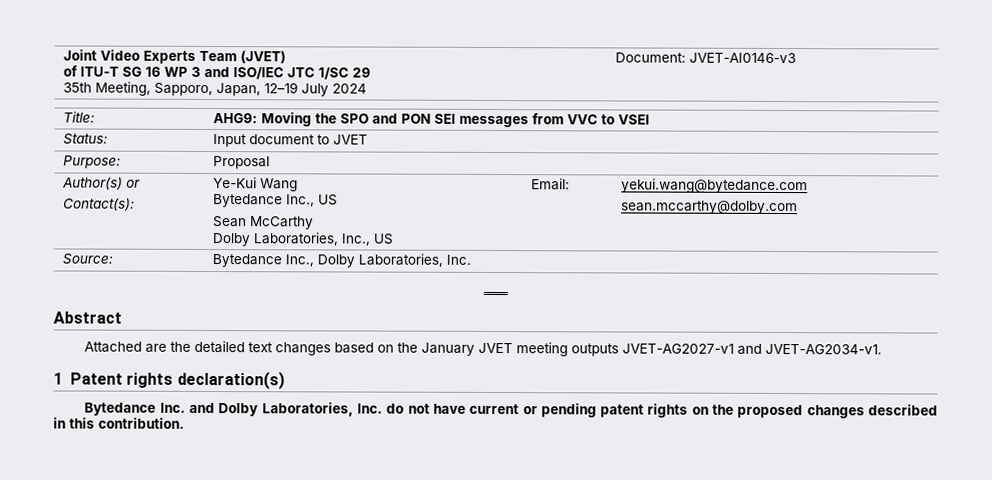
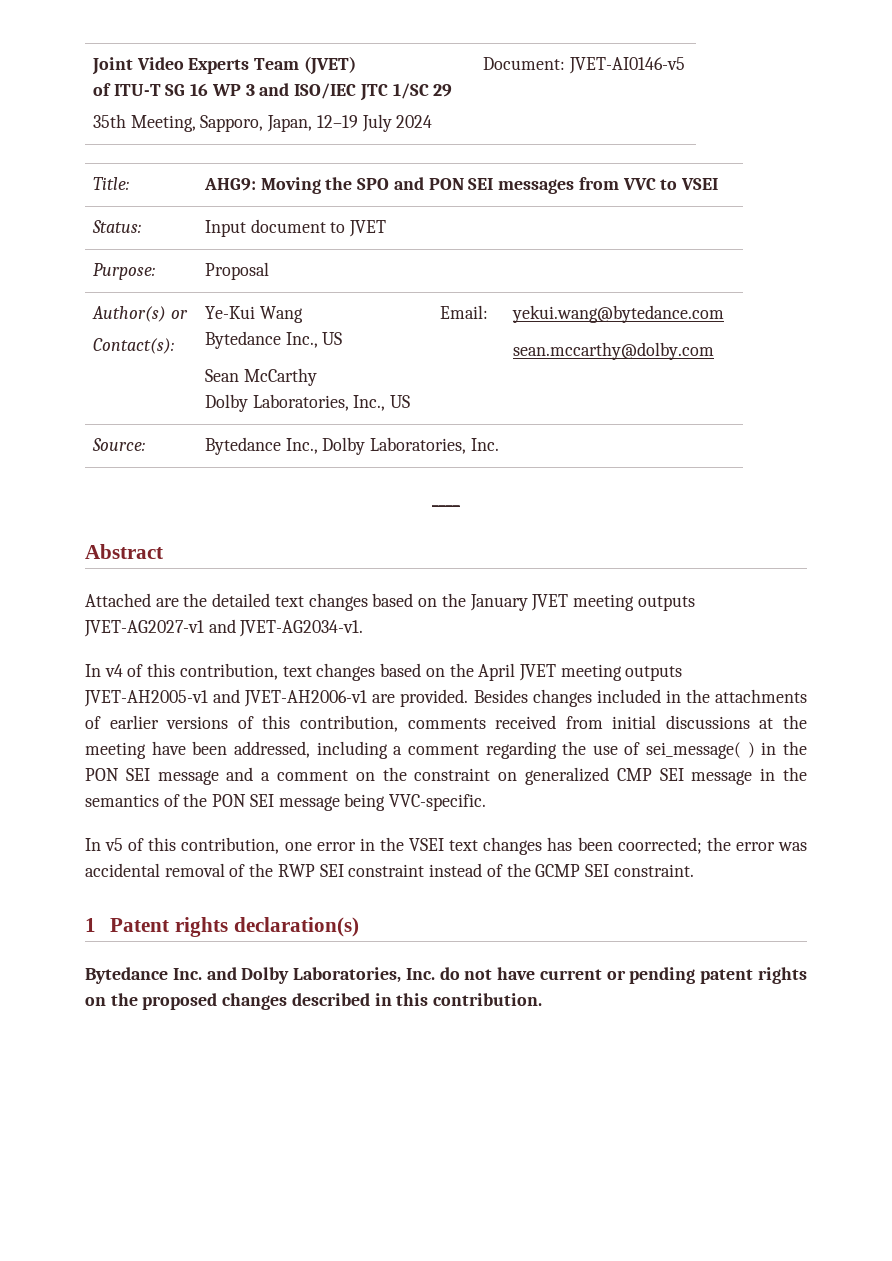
[688,52,796,64] JVET-AI0146-v3 -> [568,57,685,74] JVET-AI0146-v5
(883, 349) none -> [85,663,683,681] [84,689,808,707] [85,715,808,732] [85,741,807,759] [85,767,807,785] [85,793,487,811] [85,837,807,855] [85,863,694,877] // In v4 of this contribution, text changes based on the April JVET meeting outputs JVET-AH2005-v1 and JVET-AH2006-v1 are provided. Besides changes included in the attachments of earlier versions of this contribution, comments received from initial discussions at the meeting have been addressed, including a comment regarding the use of sei_message( ) in the PON SEI message and a comment on the constraint on generalized CMP SEI message in the semantics of the PON SEI message being VVC-specific. // In v5 of this contribution, one error in the VSEI text changes has been coorrected; the error was accidental removal of the RWP SEI constraint instead of the GCMP SEI constraint.

